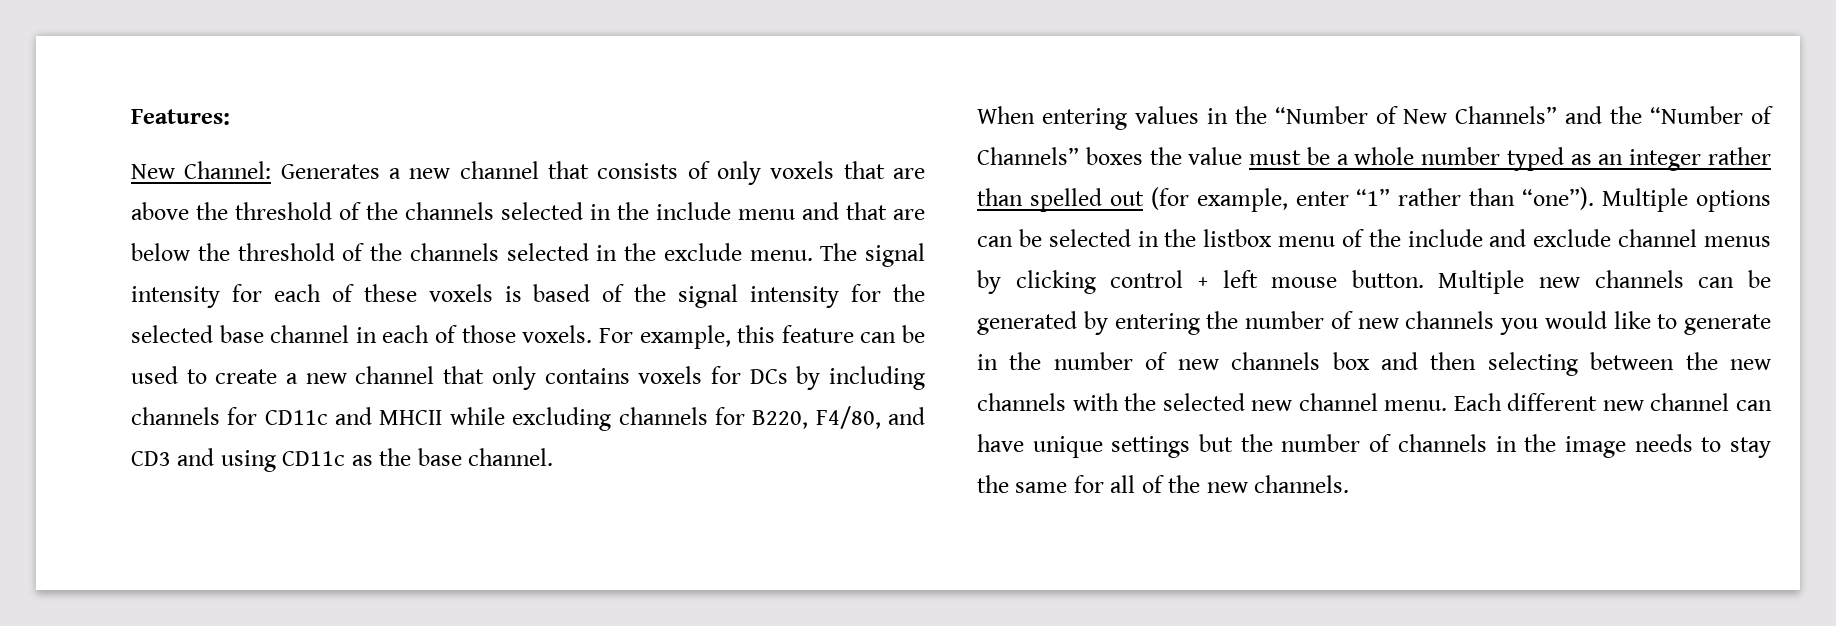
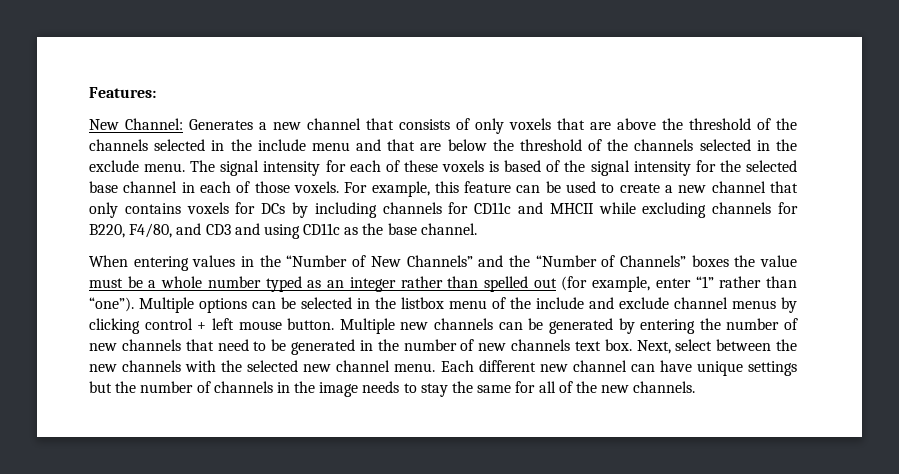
[1500,311,1771,335] you would like to generate -> [185,339,355,355] that need to be generated
[1332,352,1578,376] box and then selecting -> [574,339,713,354] text box. Next, select

